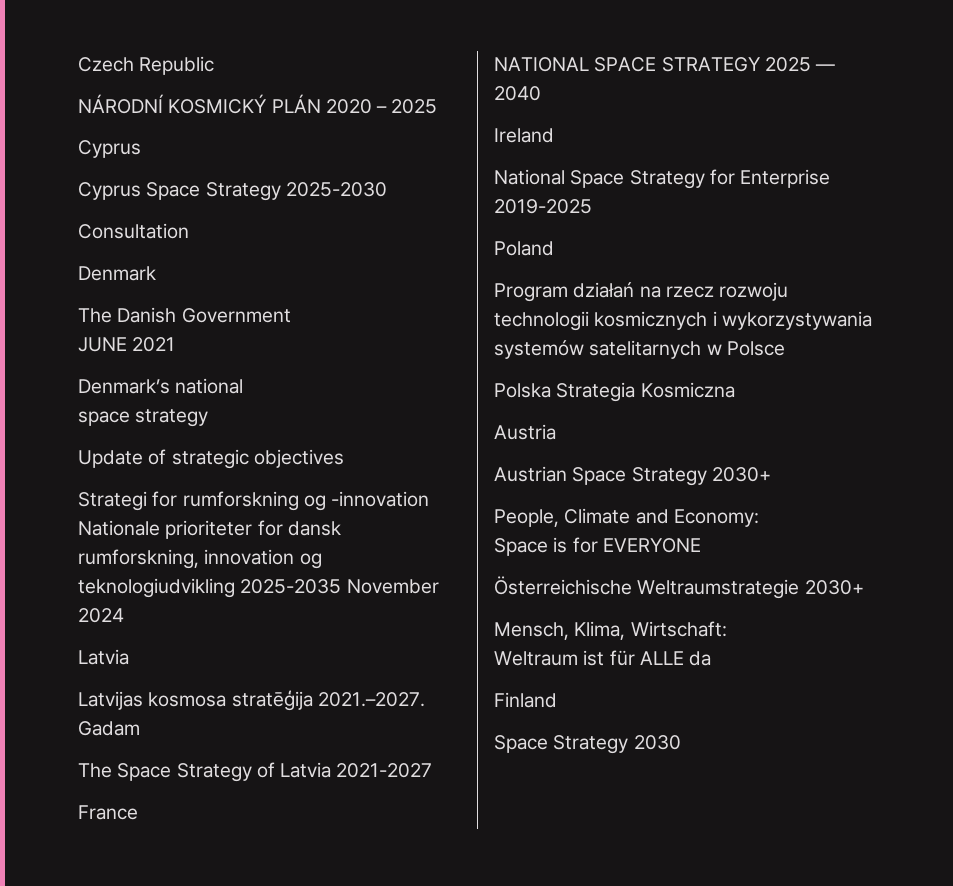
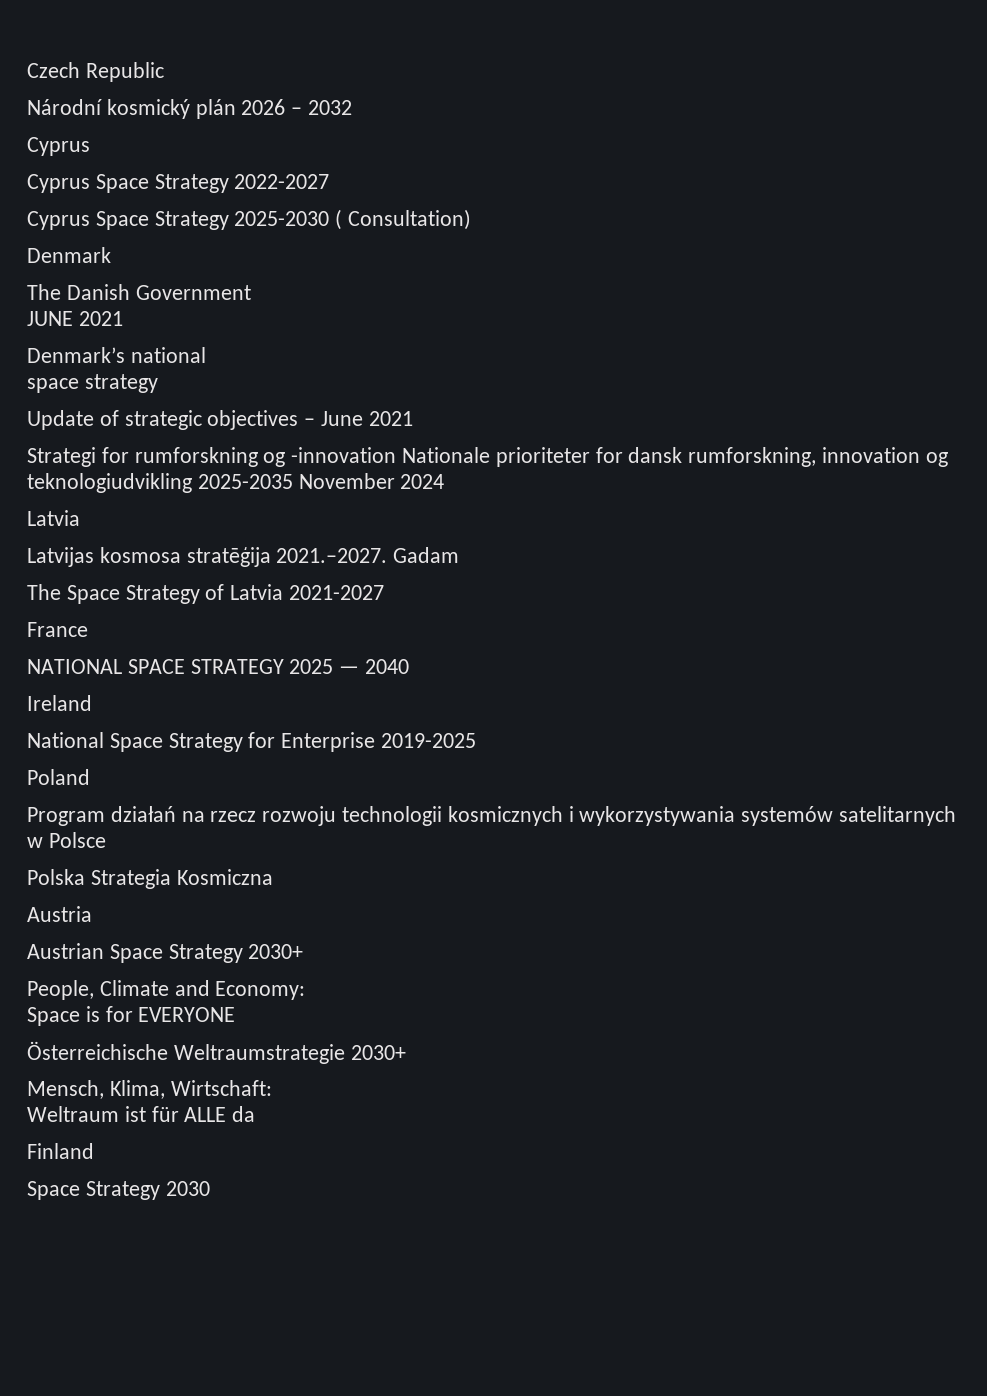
[78,94,438,114] [78,140,141,158] NÁRODNÍ KOSMICKÝ PLÁN 2020 – 2025 // Cyprus -> [27,99,353,119] [27,137,90,156] [27,174,330,193] Národní kosmický plán 2026 – 2032 // Cyprus // Cyprus Space Strategy 2022-2027
[78,223,189,239] // Consultation -> [335,209,472,230] ( Consultation)
(344, 458) none -> [304,411,413,426] – June 2021

